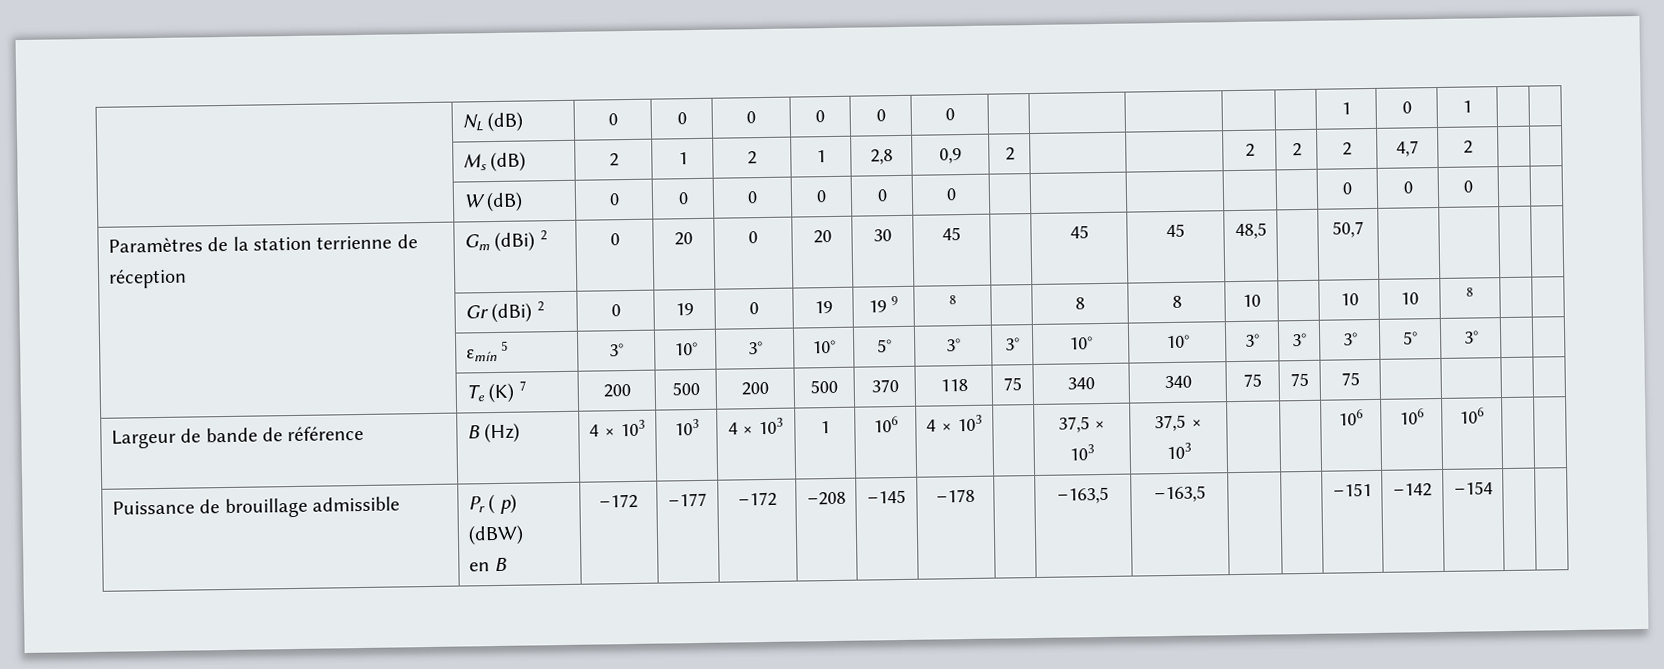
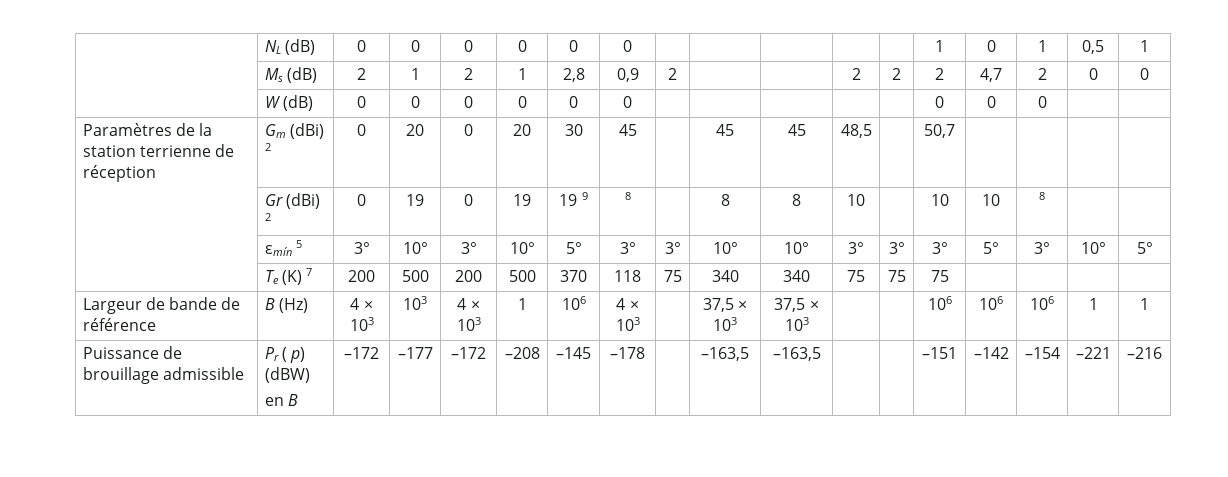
(1472, 106) | -> [1082,40,1104,54] [1140,40,1149,52] 0,5 | 1
(1473, 147) | -> [1088,68,1098,80] [1140,68,1149,80] 0 | 0
(1479, 337) | -> [1080,242,1106,254] [1136,242,1153,254] 10° | 5°
(1485, 415) | -> [1088,298,1098,310] [1140,298,1149,310] 1 | 1
(1493, 488) | -> [1075,347,1111,359] [1127,347,1162,359] –221 | –216

